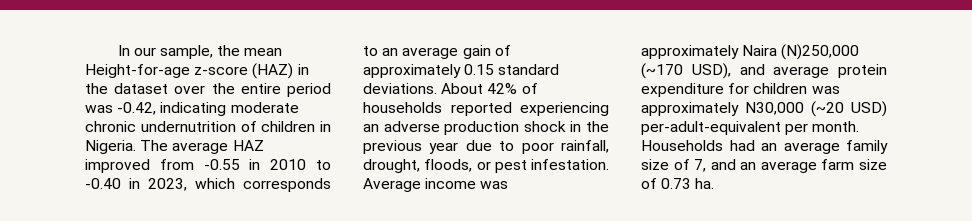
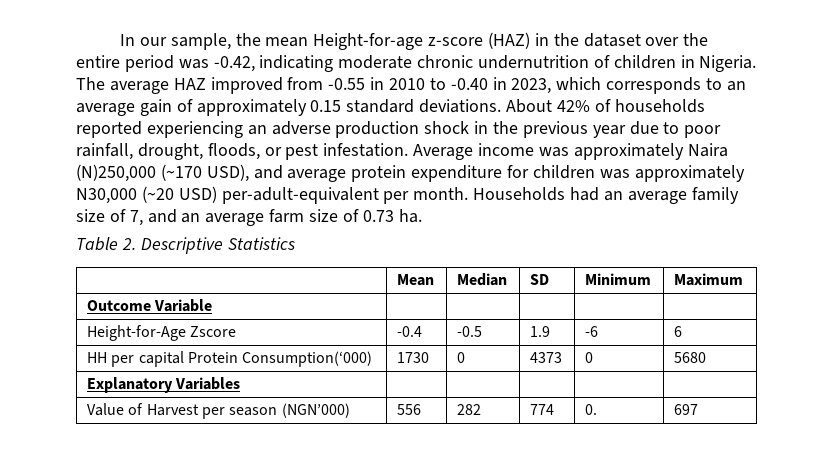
(715, 183) none -> [76,237,295,254] [397,274,435,286] [457,273,508,286] [530,274,550,285] [585,273,652,285] [674,273,744,286] [87,299,213,312] [87,325,237,341] [397,326,423,337] [457,326,483,337] [530,326,551,337] [585,326,599,337] [674,326,683,337] [87,351,373,367] [397,352,430,363] [457,352,466,363] [530,352,563,363] [585,352,594,363] [674,352,707,363] [87,377,241,393] [87,403,350,419] [397,404,422,415] [457,404,482,415] [530,404,555,415] [585,404,598,415] [674,404,699,415] // Table 2. Descriptive Statistics // | Mean | Median | SD | Minimum | Maximum // Outcome Variable | | | | | // Height-for-Age Zscore | -0.4 | -0.5 | 1.9 | -6 | 6 // HH per capital Protein Consumption(‘000) | 1730 | 0 | 4373 | 0 | 5680 // Explanatory Variables | | | | | // Value of Harvest per season (NGN’000) | 556 | 282 | 774 | 0. | 697

